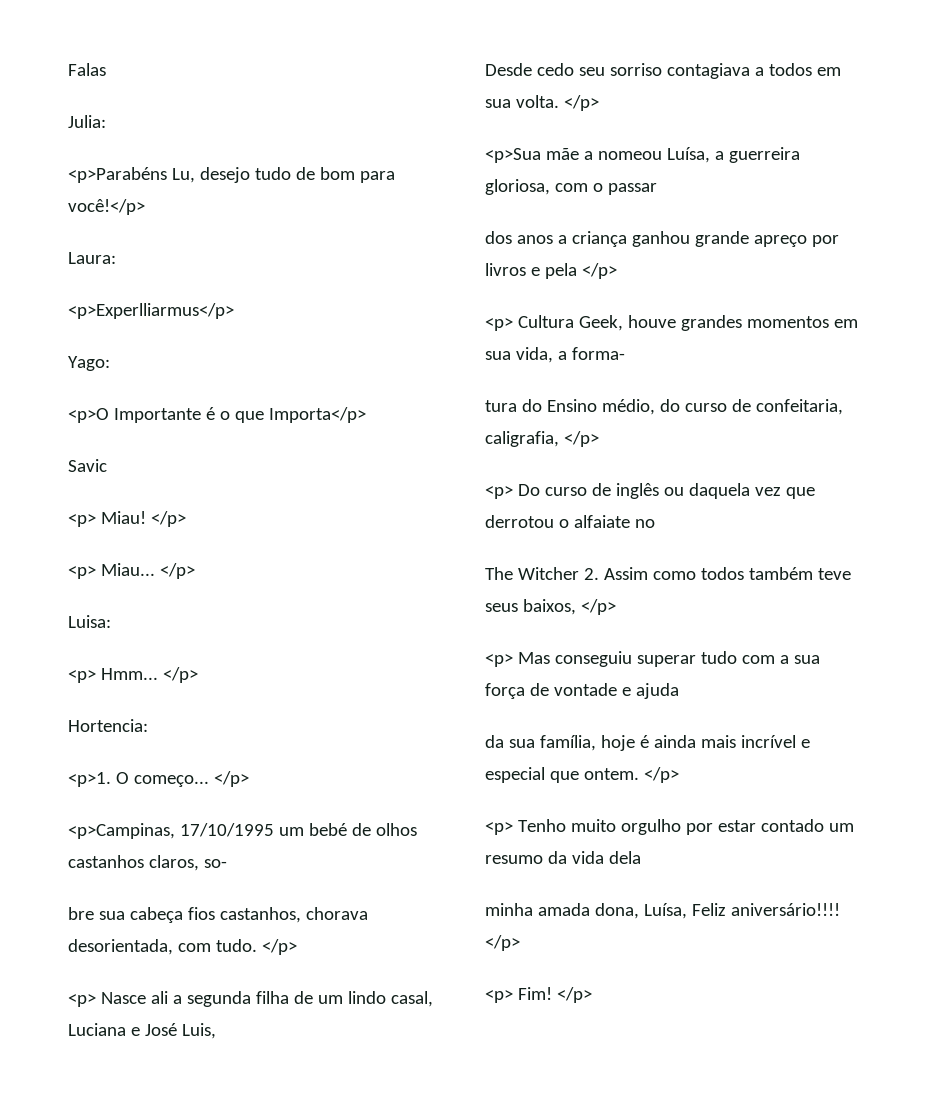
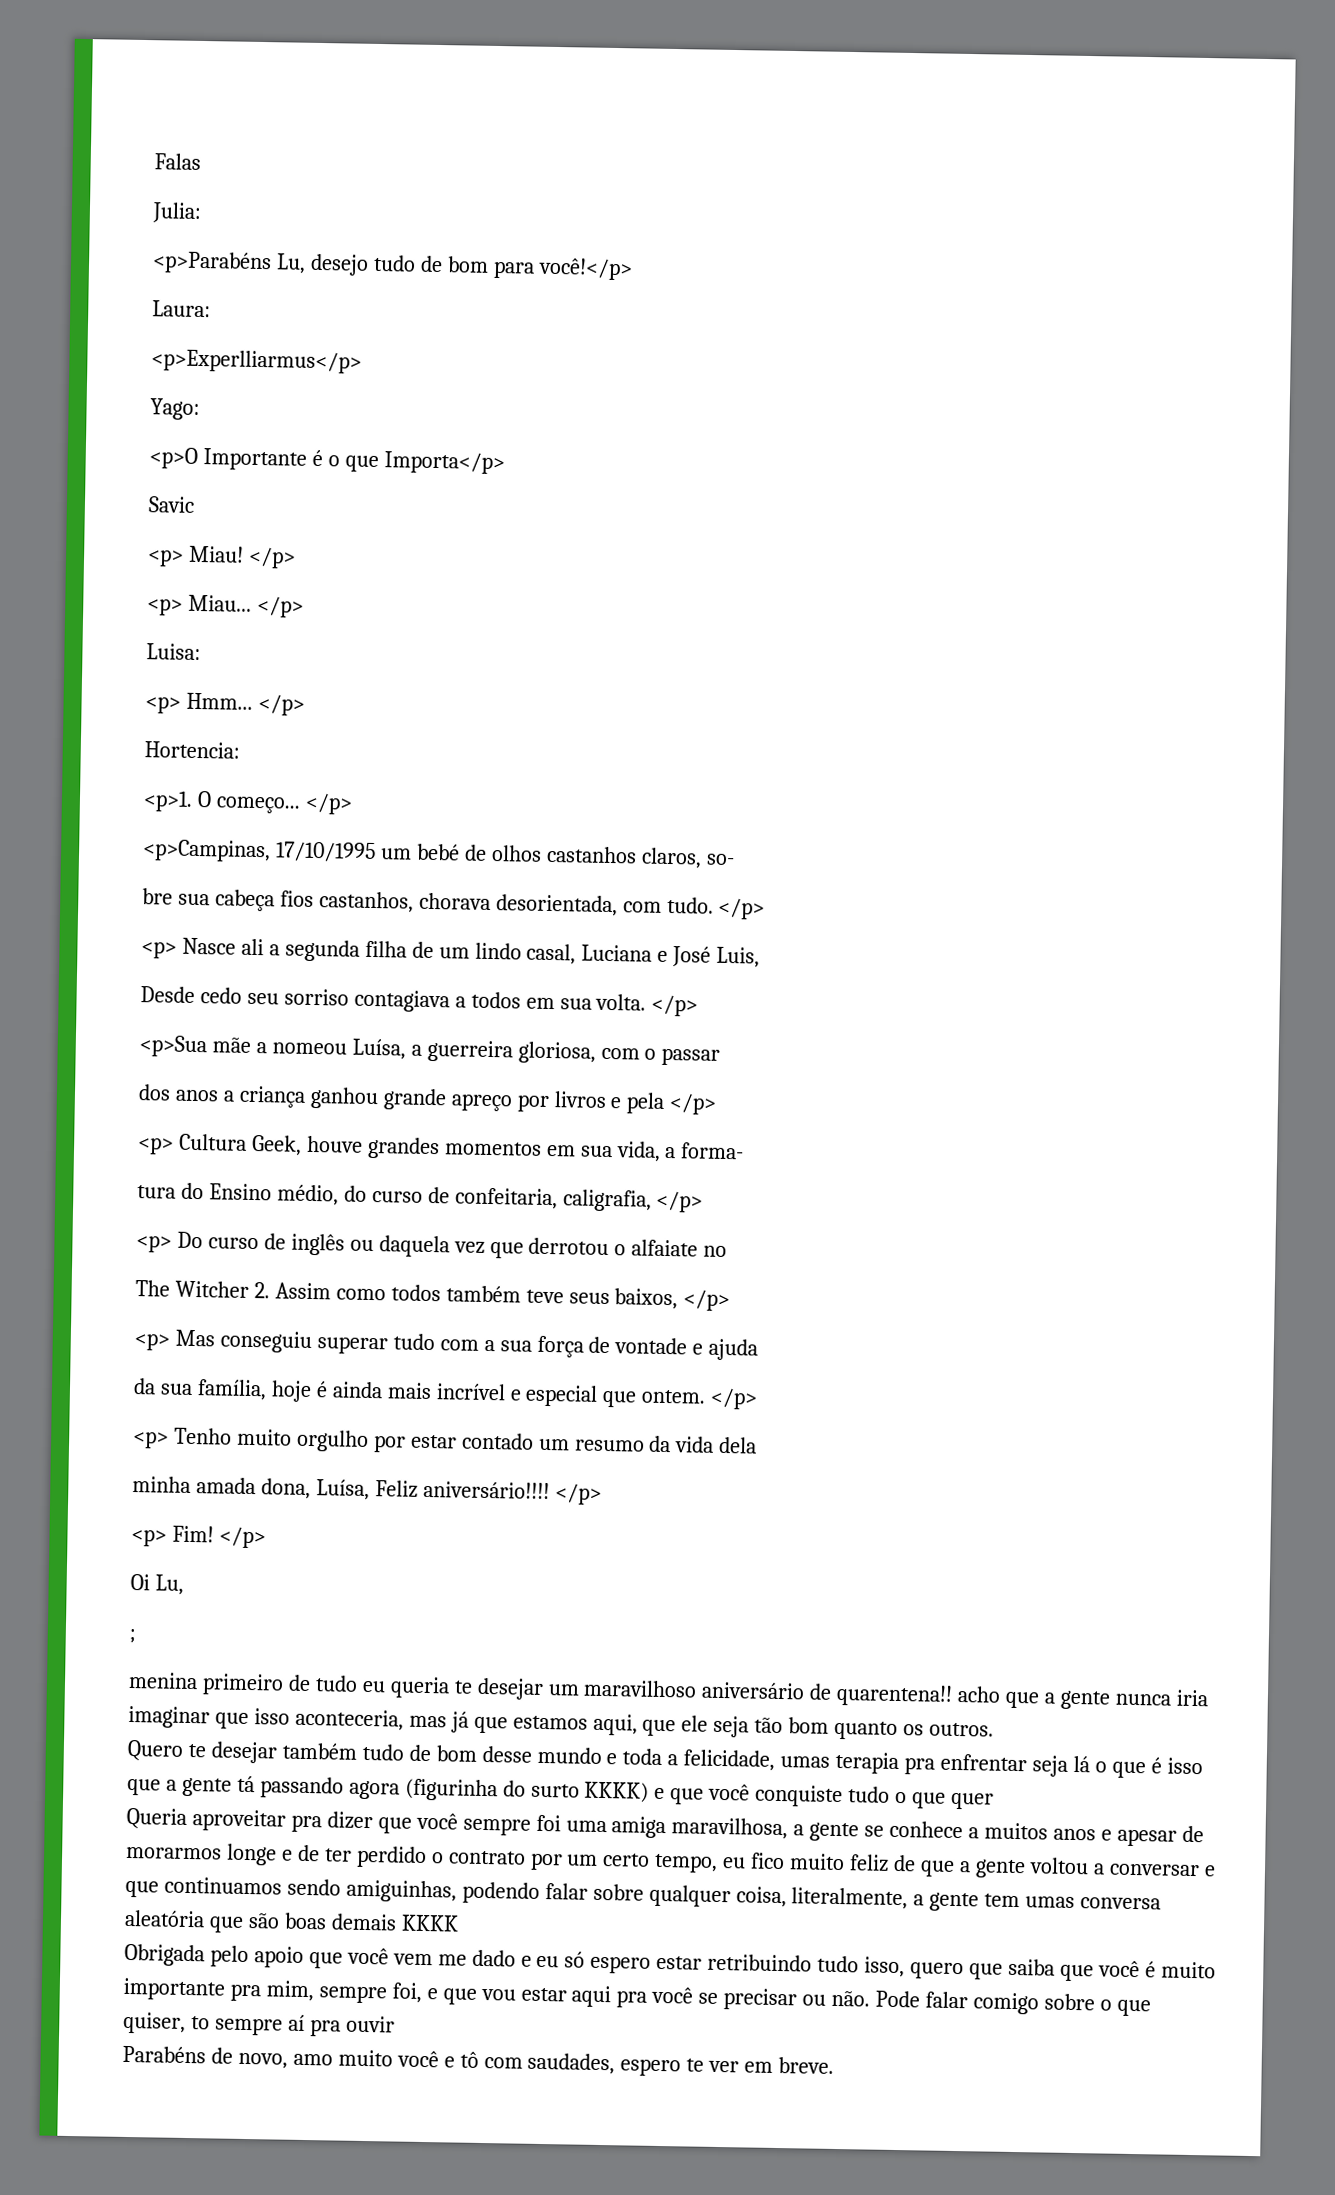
(592, 995) none -> [130,1573,184,1595] [129,1628,136,1644] [128,1671,1209,1710] [128,1705,995,1740] [127,1739,1203,1779] [127,1775,994,1810] [126,1807,1204,1847] [126,1843,1216,1879] [125,1876,1162,1912] [124,1909,459,1933] [124,1943,1216,1982] [123,1977,1151,2017] [123,2011,395,2037] [122,2045,835,2077] // Oi Lu, // ; // menina primeiro de tudo eu queria te desejar um maravilhoso aniversário de quarentena!! acho que a gente nunca iria imaginar que isso aconteceria, mas já que estamos aqui, que ele seja tão bom quanto os outros. // Quero te desejar também tudo de bom desse mundo e toda a felicidade, umas terapia pra enfrentar seja lá o que é isso que a gente tá passando agora (figurinha do surto KKKK) e que você conquiste tudo o que quer // Queria aproveitar pra dizer que você sempre foi uma amiga maravilhosa, a gente se conhece a muitos anos e apesar de morarmos longe e de ter perdido o contrato por um certo tempo, eu fico muito feliz de que a gente voltou a conversar e que continuamos sendo amiguinhas, podendo falar sobre qualquer coisa, literalmente, a gente tem umas conversa aleatória que são boas demais KKKK // Obrigada pelo apoio que você vem me dado e eu só espero estar retribuindo tudo isso, quero que saiba que você é muito importante pra mim, sempre foi, e que vou estar aqui pra você se precisar ou não. Pode falar comigo sobre o que quiser, to sempre aí pra ouvir // Parabéns de novo, amo muito você e tô com saudades, espero te ver em breve.

